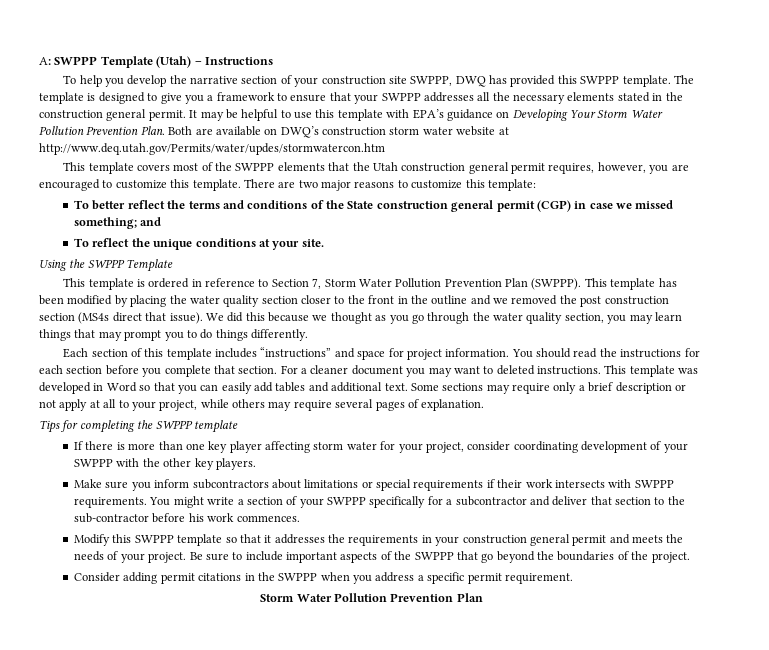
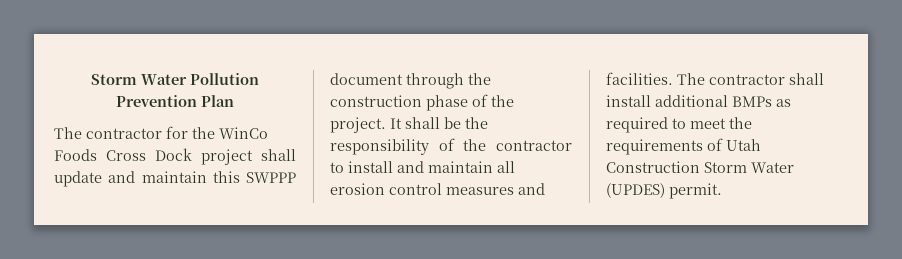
[39,56,273,68] [63,75,694,87] [39,92,683,104] [39,109,663,122] [39,126,509,138] [39,143,385,155] [63,162,689,174] [39,179,536,191] [74,200,674,212] [74,217,162,229] [74,238,324,250] [39,259,174,272] [63,278,677,290] [39,295,669,307] [39,312,682,324] [39,329,308,341] [63,347,700,360] [39,365,699,377] [39,382,686,394] [39,399,485,411] [39,420,238,433] [74,441,688,453] [74,458,256,470] [74,479,674,491] [74,496,685,508] [74,513,300,523] [74,534,684,546] [74,551,690,563] [74,572,573,584] [260,593,483,602] A: SWPPP Template (Utah) – Instructions // To help you develop the narrative section of your construction site SWPPP, DWQ has provided this SWPPP template. The template is designed to give you a framework to ensure that your SWPPP addresses all the necessary elements stated in the construction general permit. It may be helpful to use this template with EPA’s guidance on Developing Your Storm Water Pollution Prevention Plan. Both are available on DWQ’s construction storm water website at http://www.deq.utah.gov/Permits/water/updes/stormwatercon.htm // This template covers most of the SWPPP elements that the Utah construction general permit requires, however, you are encouraged to customize this template. There are two major reasons to customize this template: // To better reflect the terms and conditions of the State construction general permit (CGP) in case we missed something; and // To reflect the unique conditions at your site. // Using the SWPPP Template // This template is ordered in reference to Section 7, Storm Water Pollution Prevention Plan (SWPPP). This template has been modified by placing the water quality section closer to the front in the outline and we removed the post construction section (MS4s direct that issue). We did this because we thought as you go through the water quality section, you may learn things that may prompt you to do things differently. // Each section of this template includes “instructions” and space for project information. You should read the instructions for each section before you complete that section. For a cleaner document you may want to deleted instructions. This template was developed in Word so that you can easily add tables and additional text. Some sections may require only a brief description or not apply at all to your project, while others may require several pages of explanation. // Tips for completing the SWPPP template // If there is more than one key player affecting storm water for your project, consider coordinating development of your SWPPP with the other key players. // Make sure you inform subcontractors about limitations or special requirements if their work intersects with SWPPP requirements. You might write a section of your SWPPP specifically for a subcontractor and deliver that section to the sub-contractor before his work commences. // Modify this SWPPP template so that it addresses the requirements in your construction general permit and meets the needs of your project. Be sure to include important aspects of the SWPPP that go beyond the boundaries of the project. // Consider adding permit citations in the SWPPP when you address a specific permit requirement. // Storm Water Pollution Prevention Plan -> [91,73,259,85] [116,95,234,107] [54,126,268,139] [54,148,296,165] [54,171,296,187] [330,73,491,89] [330,94,514,111] [330,117,488,133] [330,138,572,155] [330,161,515,173] [330,183,545,195] [606,72,824,85] [606,95,791,107] [606,117,752,133] [606,138,761,155] [606,161,794,173] [606,183,722,199] Storm Water Pollution Prevention Plan // The contractor for the WinCo Foods Cross Dock project shall update and maintain this SWPPP document through the construction phase of the project. It shall be the responsibility of the contractor to install and maintain all erosion control measures and facilities. The contractor shall install additional BMPs as required to meet the requirements of Utah Construction Storm Water (UPDES) permit.

